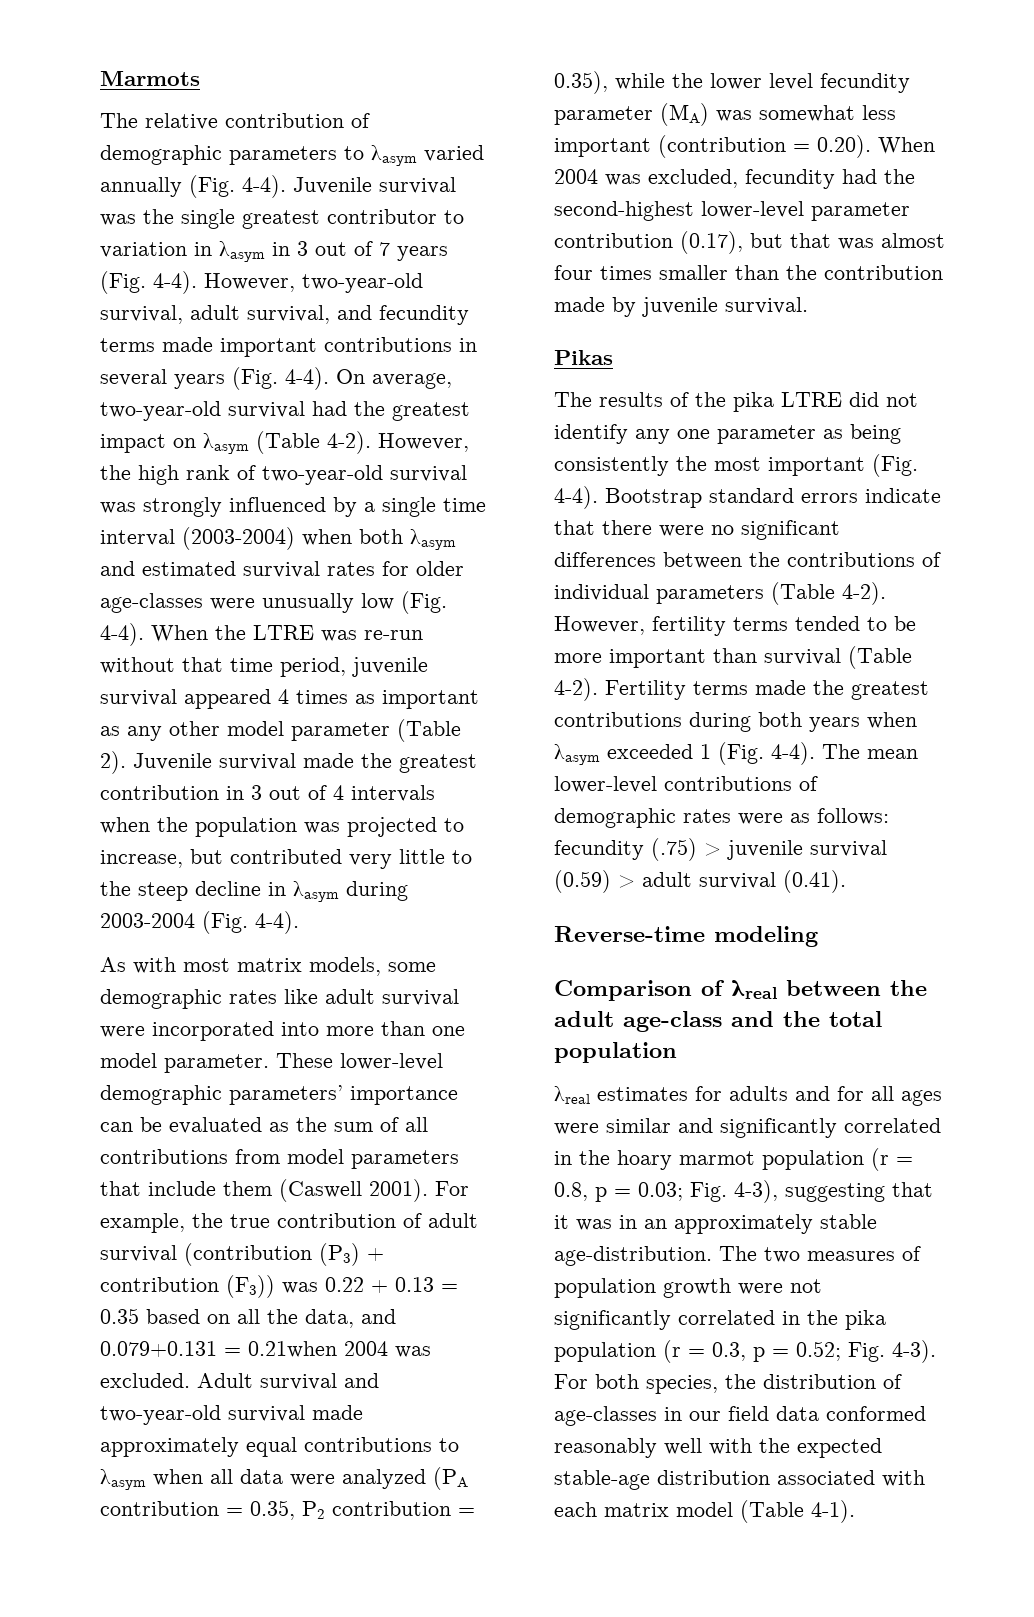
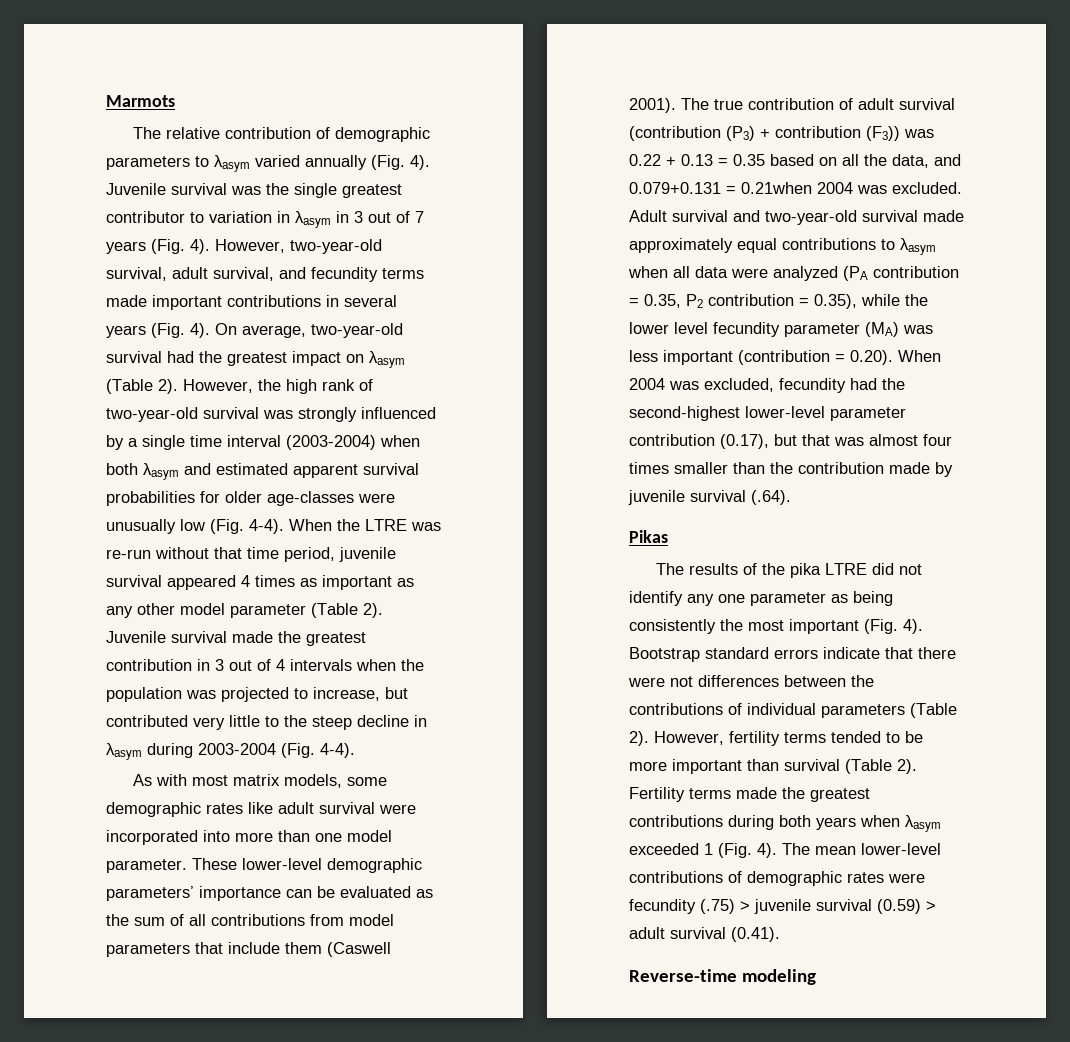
[242,175,286,198] 4-4). -> [410,155,430,170] 4).
[153,271,197,294] 4-4). -> [190,239,210,254] 4).
[285,367,329,390] 4-4). -> [190,323,210,338] 4).
[327,431,371,454] 4-2). -> [158,379,178,394] 2).
[243,561,375,578] survival rates -> [293,463,419,478] [106,491,195,506] apparent survival probabilities
[435,1181,469,1196] [100,1213,223,1233] For example, the -> [681,98,709,110] The
[759,105,855,122] somewhat -> (933, 329) none
[725,297,808,314] survival. -> [690,490,791,505] survival (.64).
[554,486,598,509] 4-4). -> [903,619,923,634] 4).
[711,520,840,540] no significant -> [670,676,693,687] not
[842,582,886,605] 4-2). -> [629,731,649,746] 2).
[554,678,598,701] 4-2). -> [897,759,917,774] 2).
[771,742,815,765] 4-4). -> [757,843,777,858] 4).
[790,808,889,825] as follows: -> (925, 878) none
[554,980,927,1001] [554,1011,882,1032] [554,1042,677,1063] [554,1086,942,1106] [554,1118,941,1138] [554,1148,913,1171] [554,1180,933,1203] [554,1214,877,1234] [554,1246,921,1266] [554,1278,822,1298] [554,1310,886,1330] [554,1340,936,1363] [554,1374,902,1394] [554,1406,926,1426] [554,1438,882,1458] [554,1470,925,1490] [554,1500,855,1523] // Comparison of λreal between the adult age-class and the total population // λreal estimates for adults and for all ages were similar and significantly correlated in the hoary marmot population (r = 0.8, p = 0.03; Fig. 4-3), suggesting that it was in an approximately stable age-distribution. The two measures of population growth were not significantly correlated in the pika population (r = 0.3, p = 0.52; Fig. 4-3). For both species, the distribution of age-classes in our field data conformed reasonably well with the expected stable-age distribution associated with each matrix model (Table 4-1). -> (817, 977) none

